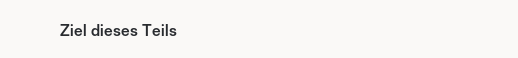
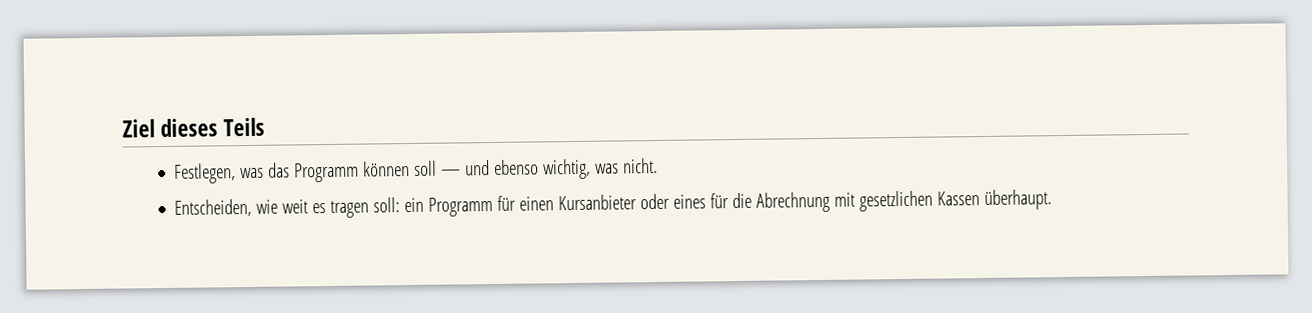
(178, 30) none -> [174,157,659,184] [174,189,1053,218] // Festlegen, was das Programm können soll — und ebenso wichtig, was nicht. // Entscheiden, wie weit es tragen soll: ein Programm für einen Kursanbieter oder eines für die Abrechnung mit gesetzlichen Kassen überhaupt.

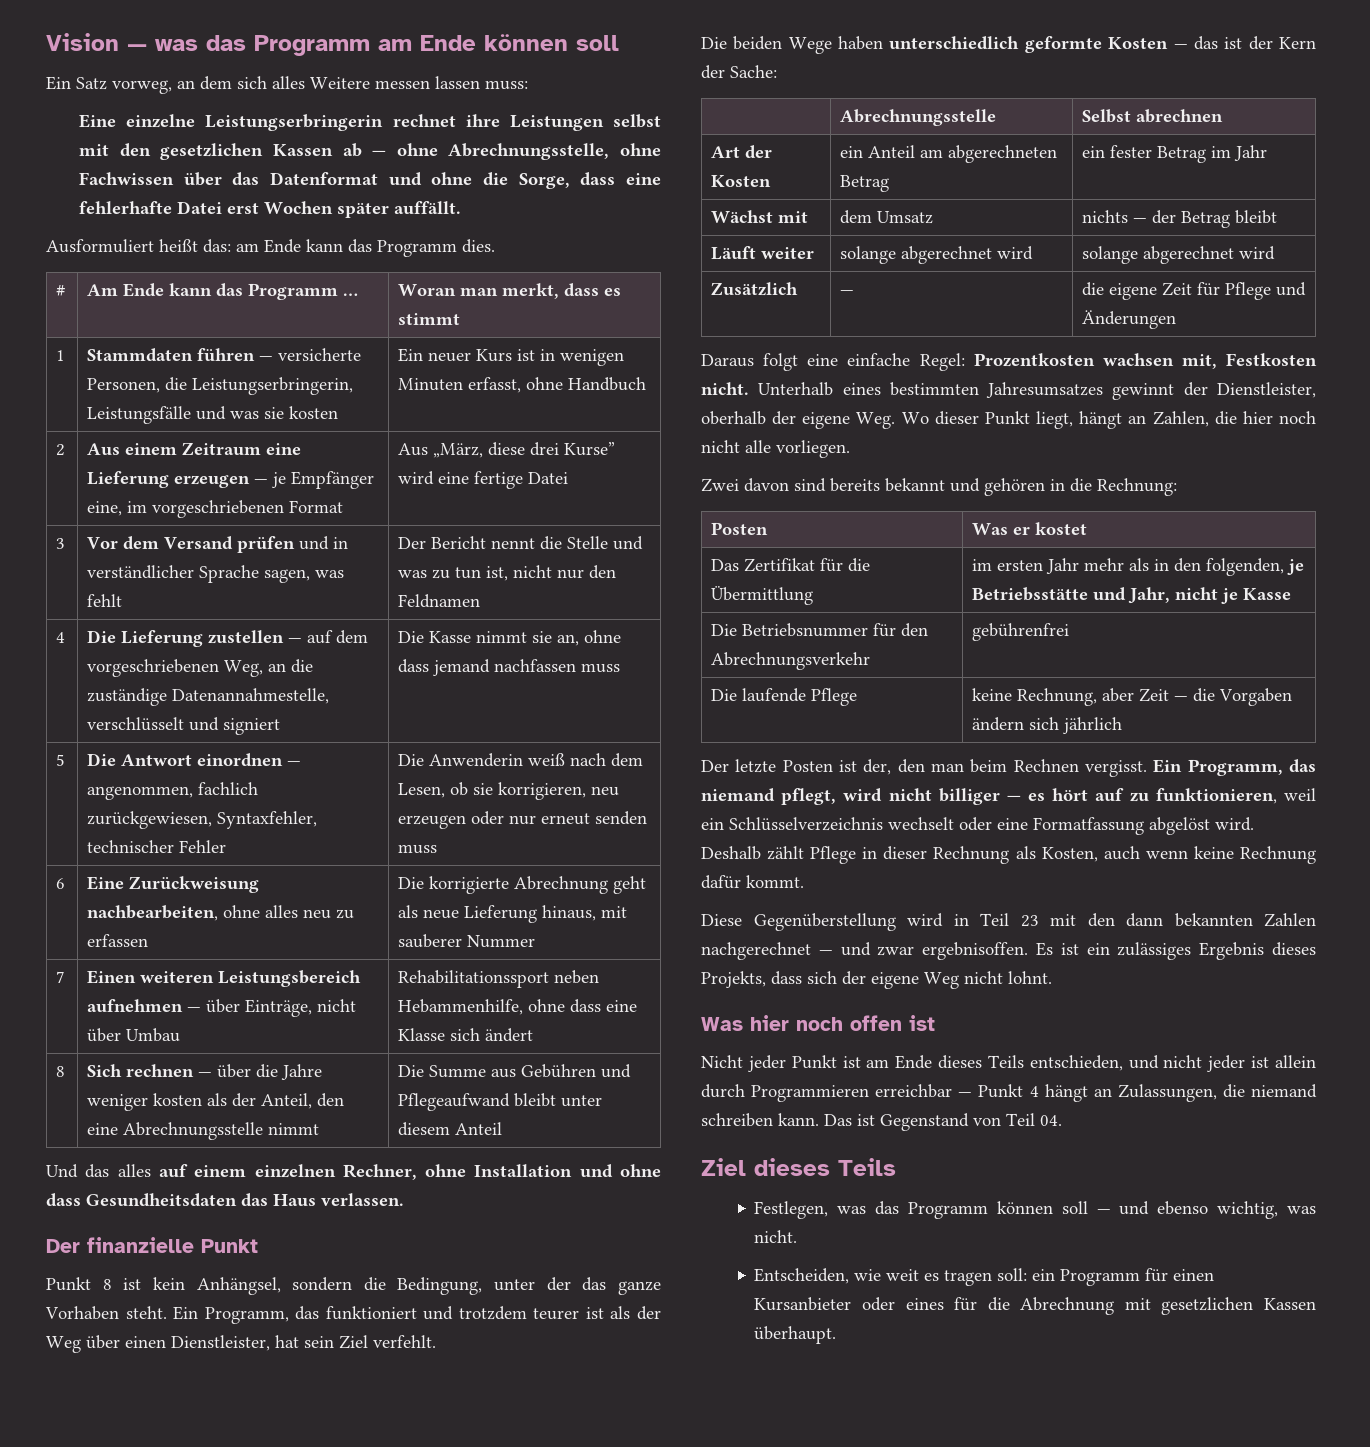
(122, 128) none -> [46,33,619,56] [46,76,528,94] [79,114,661,131] [79,143,661,160] [79,172,661,189] [79,201,462,218] [46,239,495,257] [56,285,67,296] [87,283,359,300] [398,283,622,299] [398,313,461,325] [56,350,66,361] [87,348,362,362] [87,377,354,395] [87,406,339,424] [398,348,625,366] [398,377,647,393] [56,444,66,456] [87,442,302,456] [87,471,375,489] [87,500,344,518] [398,442,616,458] [398,471,569,489] [56,538,66,549] [87,536,349,553] [87,565,345,583] [87,594,123,607] [398,536,644,550] [398,565,617,581] [398,594,481,608] [56,632,66,643] [87,630,369,647] [87,659,314,677] [87,688,330,706] [87,717,281,735] [398,630,622,646] [398,659,621,676] [56,754,66,766] [87,753,302,767] [87,782,259,800] [87,811,318,829] [87,840,227,853] [398,753,644,767] [398,782,620,800] [398,811,648,829] [398,844,438,854] [56,878,66,889] [87,876,260,893] [87,905,355,921] [87,934,149,947] [398,876,647,894] [398,905,628,923] [398,934,536,948] [56,971,66,983] [87,970,362,987] [87,999,357,1017] [87,1028,181,1042] [398,970,600,988] [398,999,638,1015] [398,1028,534,1042] [56,1066,66,1077] [87,1064,323,1080] [87,1093,345,1111] [87,1122,320,1140] [398,1064,632,1078] [398,1093,603,1111] [398,1122,503,1136] [46,1164,661,1180] [46,1193,404,1207] [46,1237,258,1253] [46,1277,661,1295] [45,1306,661,1324] [46,1335,436,1353] [701,36,1316,54] [701,65,777,79] [840,109,997,126] [1082,109,1224,123] [711,145,773,159] [711,175,772,187] [840,145,1058,163] [840,175,890,192] [1082,145,1268,163] [711,210,809,223] [840,210,934,224] [1082,210,1278,228] [711,246,815,260] [840,246,1034,264] [1082,246,1276,264] [711,282,799,296] [840,290,855,295] [1082,282,1307,300] [1082,310,1177,329] [701,353,1317,371] [701,382,1316,400] [701,411,1316,429] [701,440,850,458] [701,478,1177,496] [711,522,769,535] [972,522,1088,535] [711,558,871,572] [711,586,814,605] [972,558,1305,576] [972,587,1292,604] [711,623,929,637] [711,652,871,670] [972,623,1070,641] [711,688,858,706] [972,688,1293,706] [972,717,1123,734] [701,759,1316,777] [701,788,1316,805] [701,817,1254,835] [701,846,1316,864] [701,875,804,889] [701,913,1316,931] [701,942,1316,960] [701,971,1052,989] [701,1015,935,1031] [701,1055,1316,1072] [701,1084,1318,1102] [701,1113,1062,1131] Vision — was das Programm am Ende können soll // Ein Satz vorweg, an dem sich alles Weitere messen lassen muss: // Eine einzelne Leistungserbringerin rechnet ihre Leistungen selbst mit den gesetzlichen Kassen ab — ohne Abrechnungsstelle, ohne Fachwissen über das Datenformat und ohne die Sorge, dass eine fehlerhafte Datei erst Wochen später auffällt. // Ausformuliert heißt das: am Ende kann das Programm dies. // # | Am Ende kann das Programm … | Woran man merkt, dass es stimmt // 1 | Stammdaten führen — versicherte Personen, die Leistungserbringerin, Leistungsfälle und was sie kosten | Ein neuer Kurs ist in wenigen Minuten erfasst, ohne Handbuch // 2 | Aus einem Zeitraum eine Lieferung erzeugen — je Empfänger eine, im vorgeschriebenen Format | Aus „März, diese drei Kurse” wird eine fertige Datei // 3 | Vor dem Versand prüfen und in verständlicher Sprache sagen, was fehlt | Der Bericht nennt die Stelle und was zu tun ist, nicht nur den Feldnamen // 4 | Die Lieferung zustellen — auf dem vorgeschriebenen Weg, an die zuständige Datenannahmestelle, verschlüsselt und signiert | Die Kasse nimmt sie an, ohne dass jemand nachfassen muss // 5 | Die Antwort einordnen — angenommen, fachlich zurückgewiesen, Syntaxfehler, technischer Fehler | Die Anwenderin weiß nach dem Lesen, ob sie korrigieren, neu erzeugen oder nur erneut senden muss // 6 | Eine Zurückweisung nachbearbeiten, ohne alles neu zu erfassen | Die korrigierte Abrechnung geht als neue Lieferung hinaus, mit sauberer Nummer // 7 | Einen weiteren Leistungsbereich aufnehmen — über Einträge, nicht über Umbau | Rehabilitationssport neben Hebammenhilfe, ohne dass eine Klasse sich ändert // 8 | Sich rechnen — über die Jahre weniger kosten als der Anteil, den eine Abrechnungsstelle nimmt | Die Summe aus Gebühren und Pflegeaufwand bleibt unter diesem Anteil // Und das alles auf einem einzelnen Rechner, ohne Installation und ohne dass Gesundheitsdaten das Haus verlassen. // Der finanzielle Punkt // Punkt 8 ist kein Anhängsel, sondern die Bedingung, unter der das ganze Vorhaben steht. Ein Programm, das funktioniert und trotzdem teurer ist als der Weg über einen Dienstleister, hat sein Ziel verfehlt. // Die beiden Wege haben unterschiedlich geformte Kosten — das ist der Kern der Sache: // | Abrechnungsstelle | Selbst abrechnen // Art der Kosten | ein Anteil am abgerechneten Betrag | ein fester Betrag im Jahr // Wächst mit | dem Umsatz | nichts — der Betrag bleibt // Läuft weiter | solange abgerechnet wird | solange abgerechnet wird // Zusätzlich | — | die eigene Zeit für Pflege und Änderungen // Daraus folgt eine einfache Regel: Prozentkosten wachsen mit, Festkosten nicht. Unterhalb eines bestimmten Jahresumsatzes gewinnt der Dienstleister, oberhalb der eigene Weg. Wo dieser Punkt liegt, hängt an Zahlen, die hier noch nicht alle vorliegen. // Zwei davon sind bereits bekannt und gehören in die Rechnung: // Posten | Was er kostet // Das Zertifikat für die Übermittlung | im ersten Jahr mehr als in den folgenden, je Betriebsstätte und Jahr, nicht je Kasse // Die Betriebsnummer für den Abrechnungsverkehr | gebührenfrei // Die laufende Pflege | keine Rechnung, aber Zeit — die Vorgaben ändern sich jährlich // Der letzte Posten ist der, den man beim Rechnen vergisst. Ein Programm, das niemand pflegt, wird nicht billiger — es hört auf zu funktionieren, weil ein Schlüsselverzeichnis wechselt oder eine Formatfassung abgelöst wird. Deshalb zählt Pflege in dieser Rechnung als Kosten, auch wenn keine Rechnung dafür kommt. // Diese Gegenüberstellung wird in Teil 23 mit den dann bekannten Zahlen nachgerechnet — und zwar ergebnisoffen. Es ist ein zulässiges Ergebnis dieses Projekts, dass sich der eigene Weg nicht lohnt. // Was hier noch offen ist // Nicht jeder Punkt ist am Ende dieses Teils entschieden, und nicht jeder ist allein durch Programmieren erreichbar — Punkt 4 hängt an Zulassungen, die niemand schreiben kann. Das ist Gegenstand von Teil 04. //

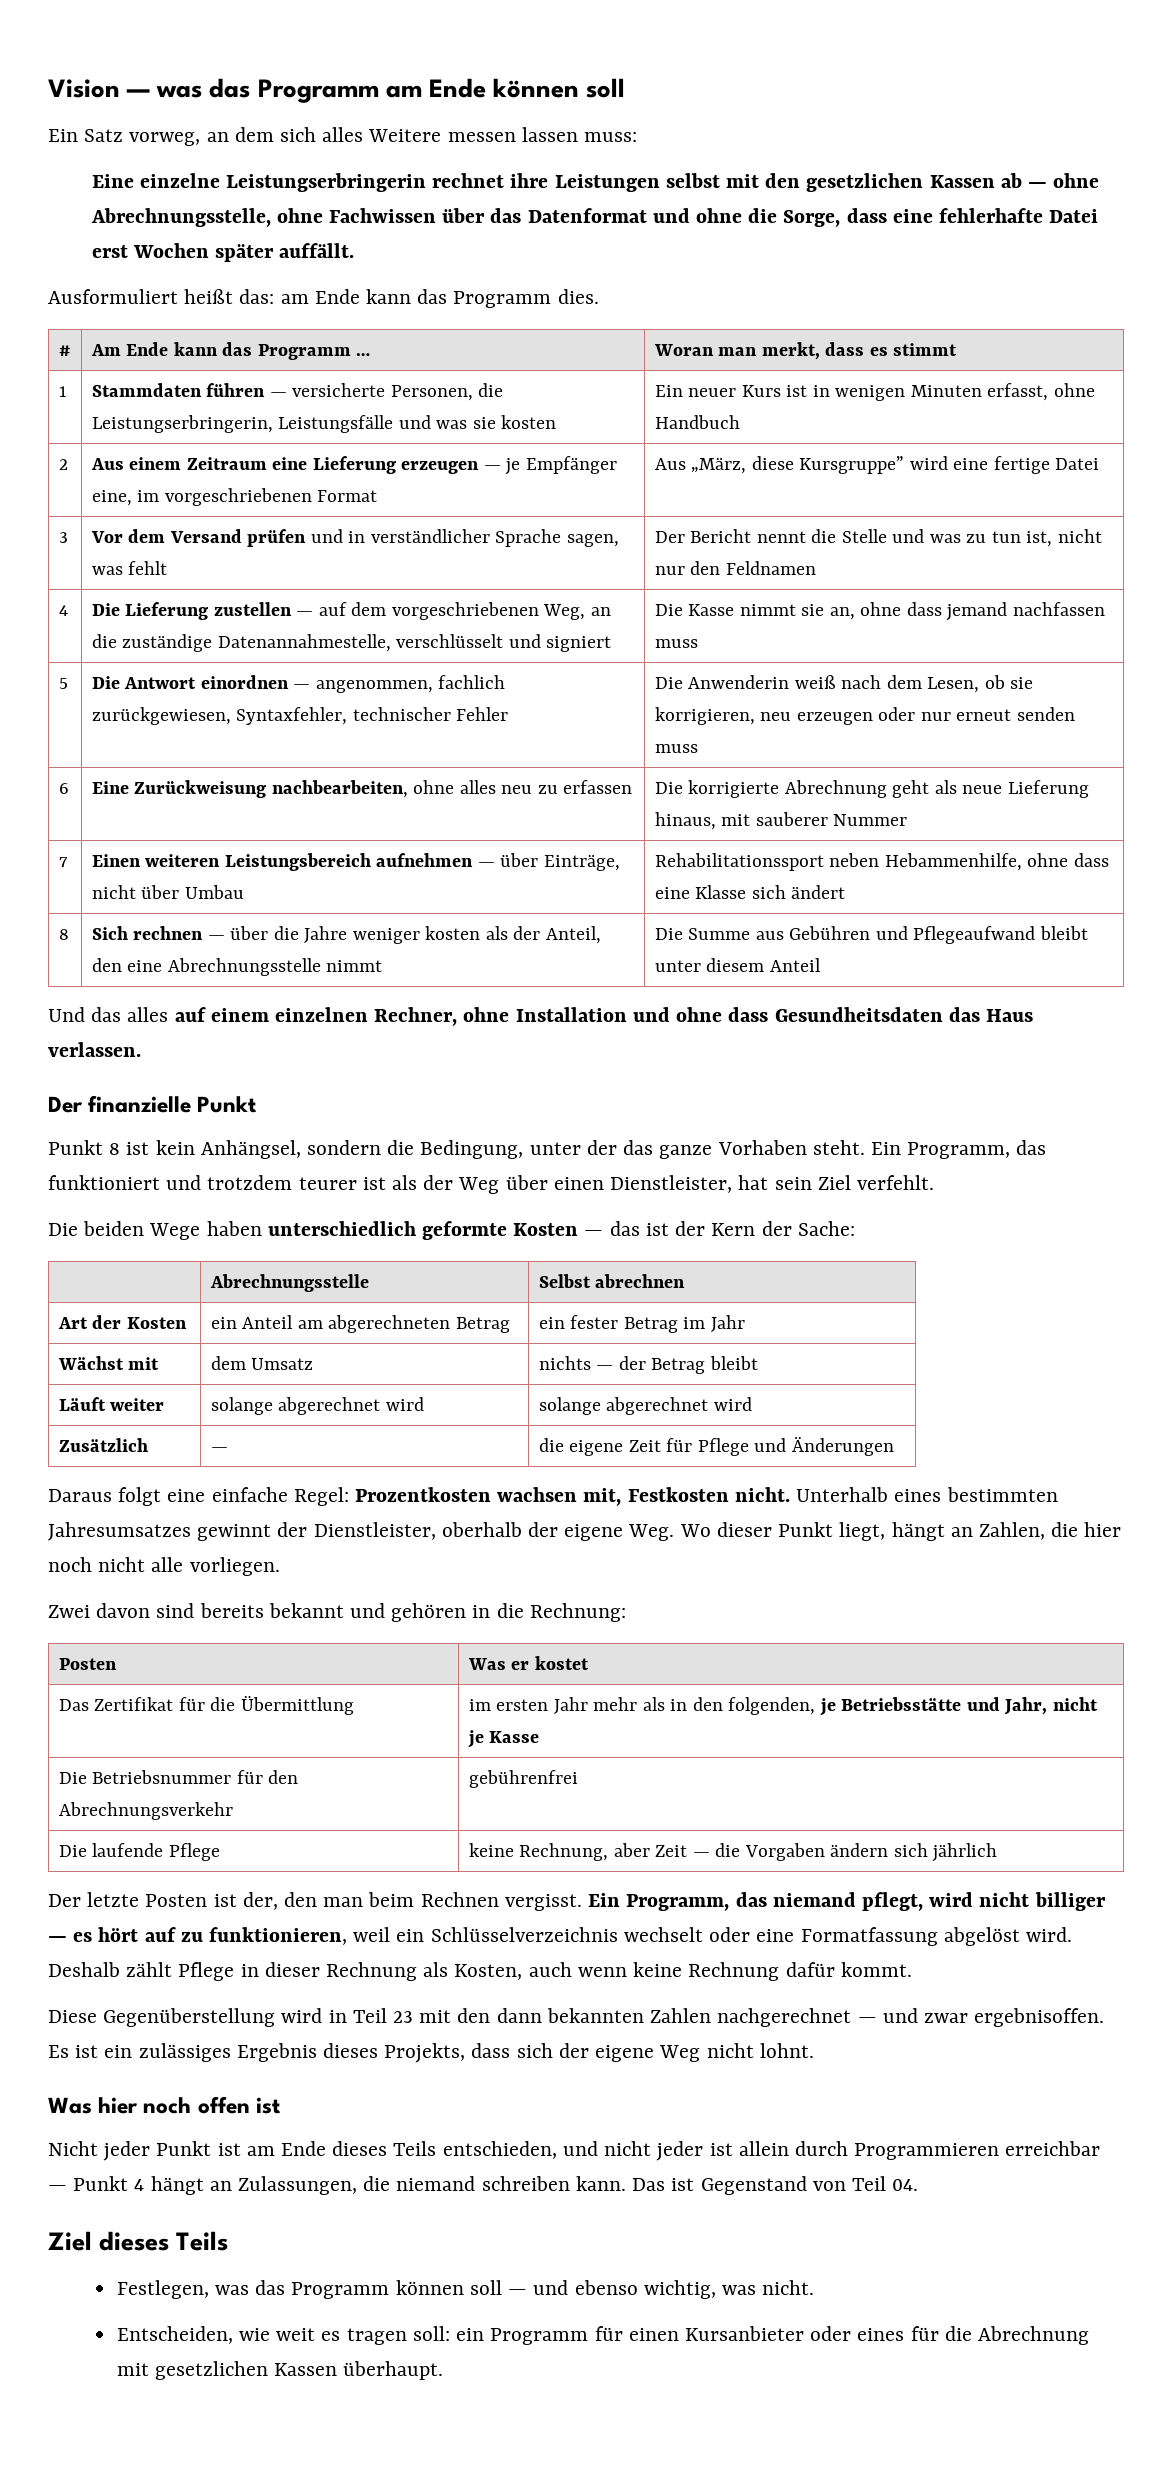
[530,442,616,456] drei Kurse” -> [799,456,905,474] Kursgruppe”

